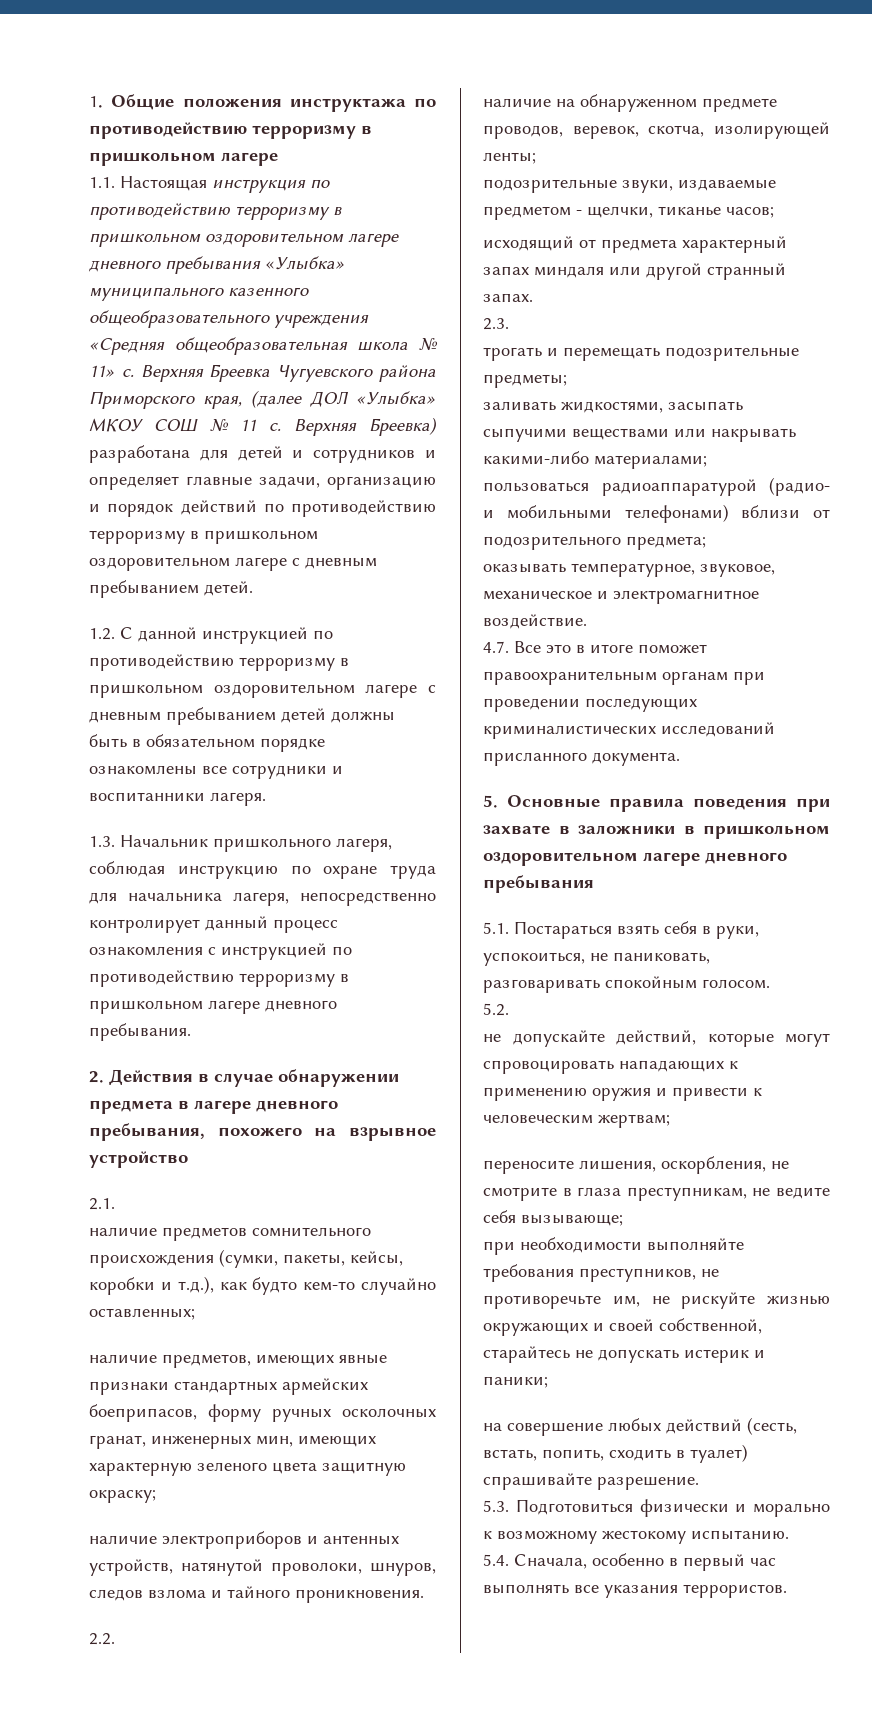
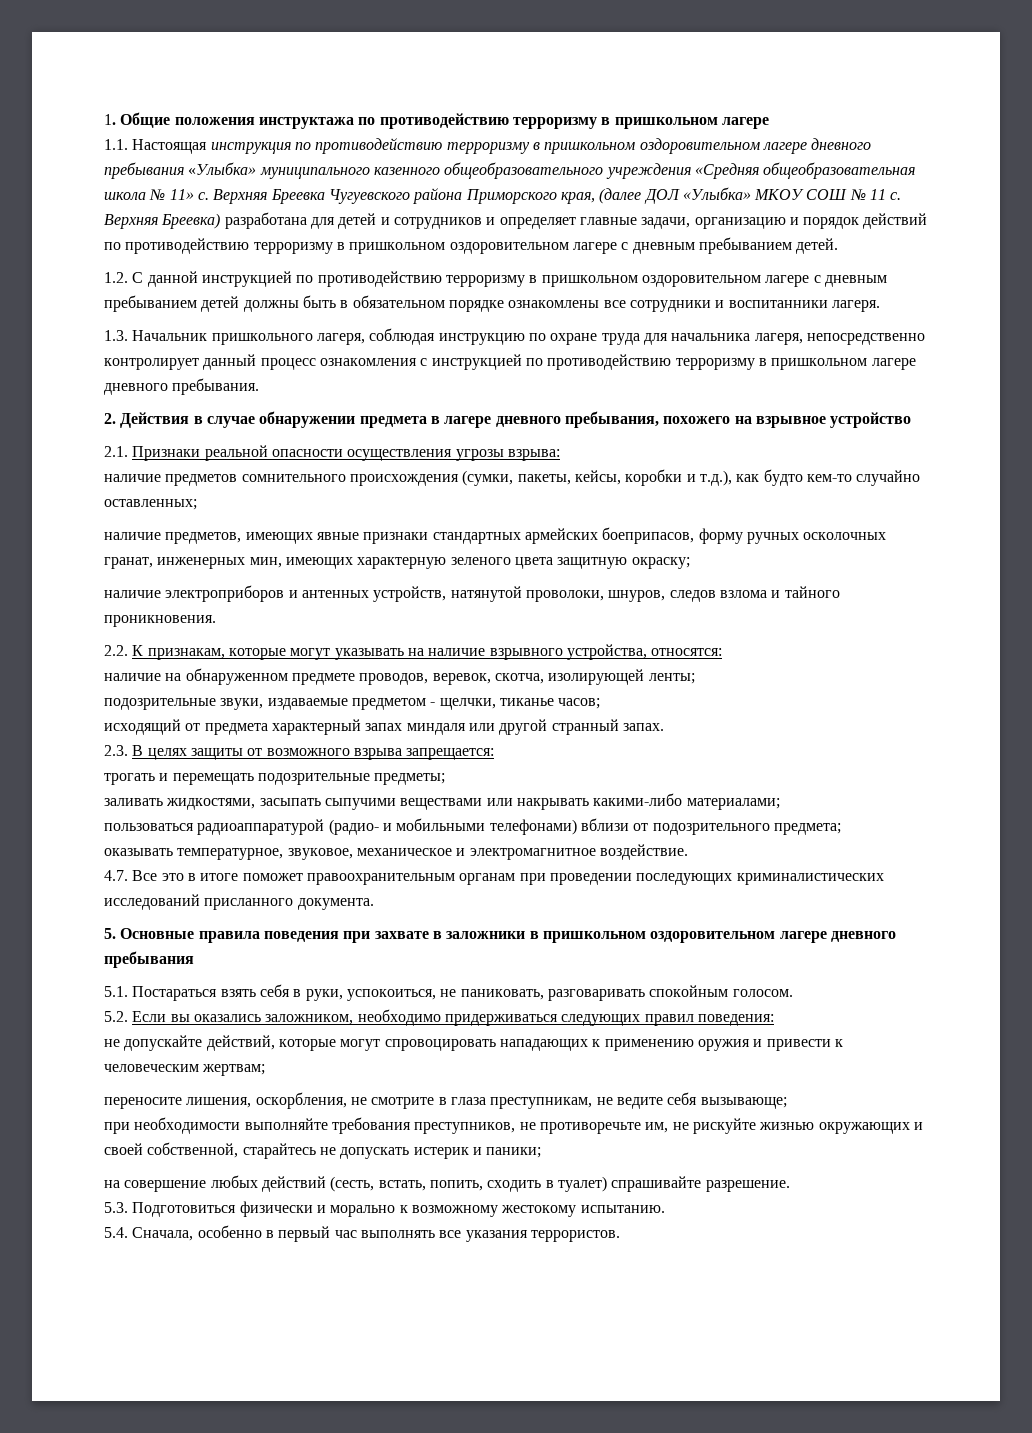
(115, 1204) none -> [132,445,560,461] Признаки реальной опасности осуществления угрозы взрыва:
(115, 1639) none -> [132,644,723,660] К признакам, которые могут указывать на наличие взрывного устройства, относятся:
(509, 324) none -> [132,745,495,760] В целях защиты от возможного взрыва запрещается:
(509, 1009) none -> [132,1009,774,1026] Если вы оказались заложником, необходимо придерживаться следующих правил поведения:

